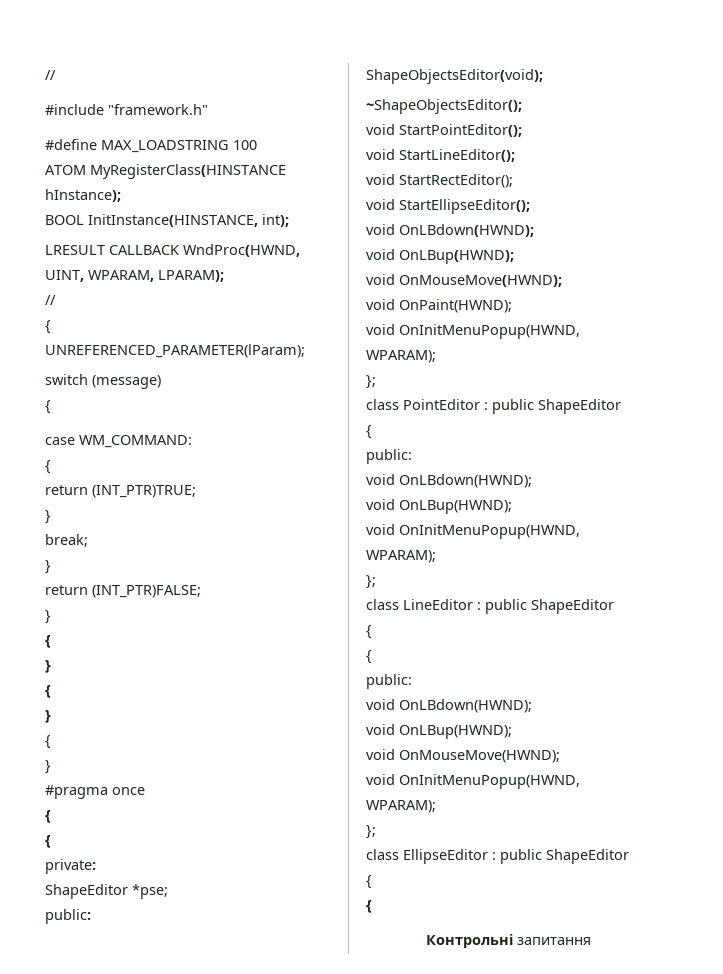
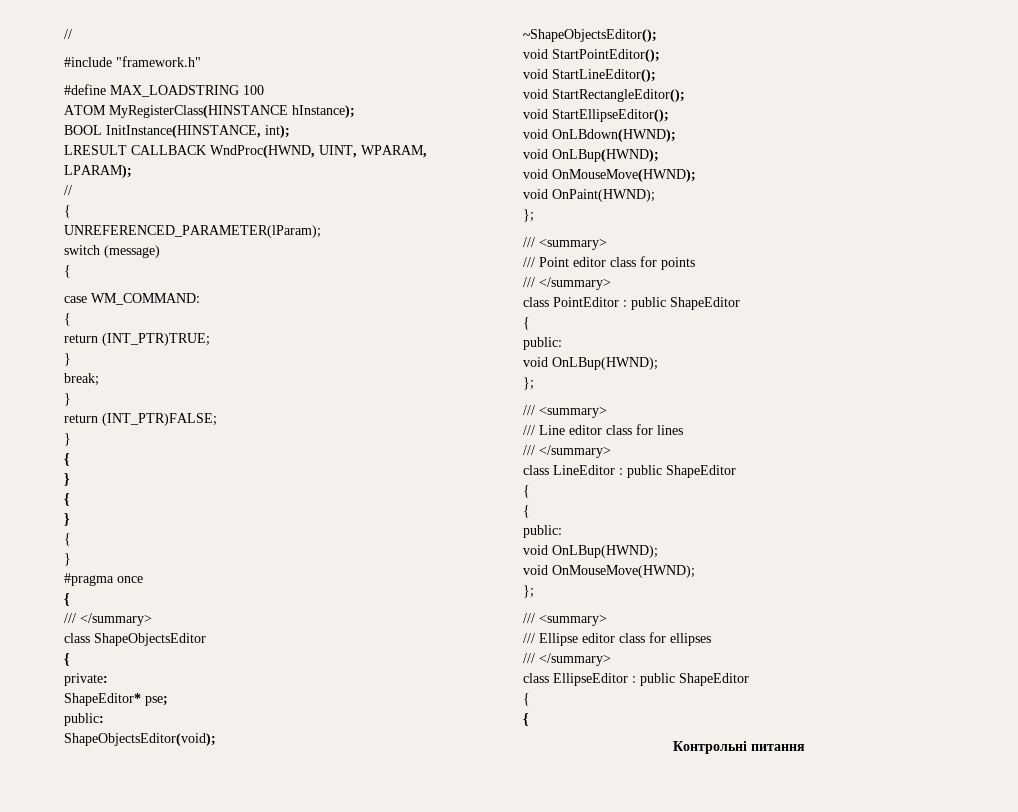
(51, 816) none -> [64,613,152,626] [64,633,206,646] // /// </summary> // class ShapeObjectsEditor
[45,884,168,899] ShapeEditor *pse; -> [64,693,168,706] ShapeEditor* pse;
[399,174,513,188] StartRectEditor(); -> [552,89,685,102] StartRectangleEditor();
[366,324,580,339] [366,350,436,363] [366,375,376,389] void OnInitMenuPopup(HWND, WPARAM); // }; -> [523,209,534,222] [523,237,607,250] [523,256,695,270] [523,277,611,290] }; // /// <summary> // /// Point editor class for points // /// </summary>
[366,474,532,488] [366,499,512,514] [366,524,580,539] [366,550,436,563] [366,575,376,589] // void OnLBdown(HWND); // void OnLBup(HWND); // void OnInitMenuPopup(HWND, WPARAM); // }; -> [523,357,658,370] [523,377,534,390] [523,405,607,418] [523,424,683,435] [523,445,611,458] // void OnLBup(HWND); // }; // /// <summary> // /// Line editor class for lines // /// </summary>
[366,699,532,713] [366,724,512,739] [366,749,560,763] [366,774,580,789] [366,800,436,813] [366,825,376,839] // void OnLBdown(HWND); // void OnLBup(HWND); // void OnMouseMove(HWND); // void OnInitMenuPopup(HWND, WPARAM); // }; -> [523,545,658,558] [523,565,695,578] [523,585,534,598] [523,613,607,626] [523,632,711,646] [523,653,611,666] // void OnLBup(HWND); // void OnMouseMove(HWND); // }; // /// <summary> // /// Ellipse editor class for ellipses // /// </summary>
[516,937,591,945] запитання -> [750,744,805,751] питання

